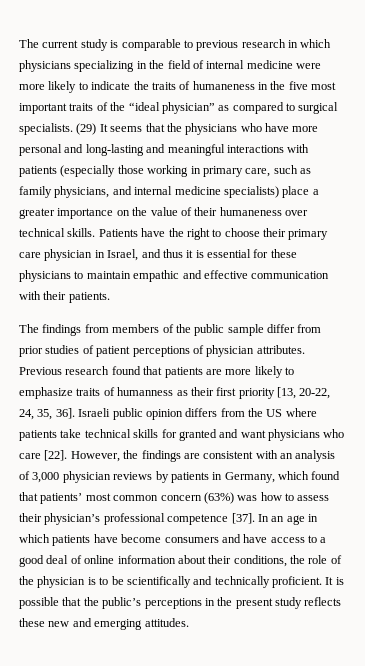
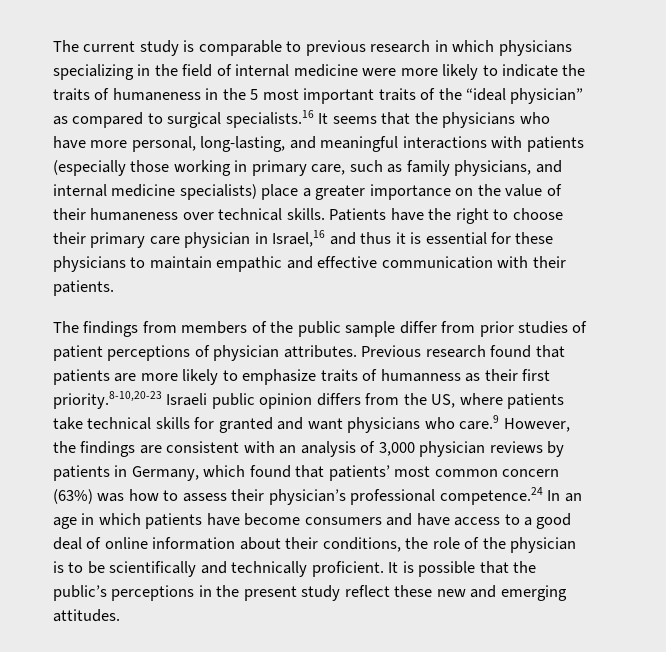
[288,81,308,90] five -> [250,89,259,100] 5
[19,123,97,135] specialists. (29) -> [225,110,314,128] specialists.16
[19,144,144,156] personal and long-lasting -> [131,136,286,152] personal, long-lasting,
[107,249,139,261] Israel, -> [272,230,326,247] Israel,16
[238,387,331,399] [19,408,75,420] priority [13, 20-22, 24, 35, 36]. -> [53,391,162,409] priority.8-10,20-23
[266,409,283,417] US -> [431,394,456,408] US,
[19,450,68,461] care [22]. -> [459,415,500,430] care.9
[167,513,255,525] competence [37]. -> [439,487,543,505] competence.24
[304,597,342,606] reflects -> [344,585,390,597] reflect

